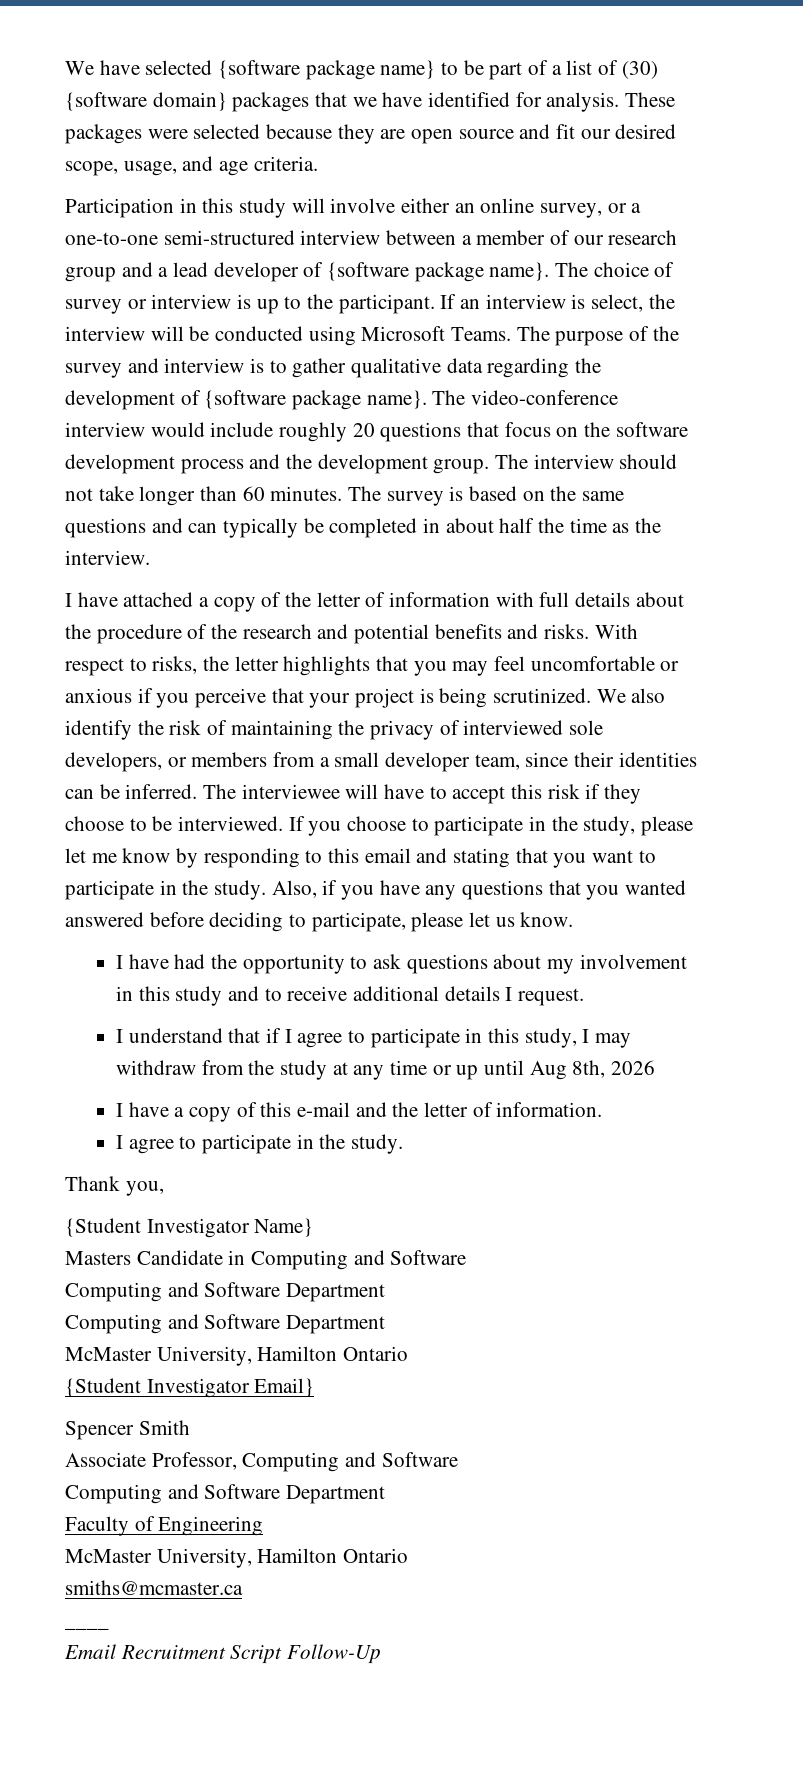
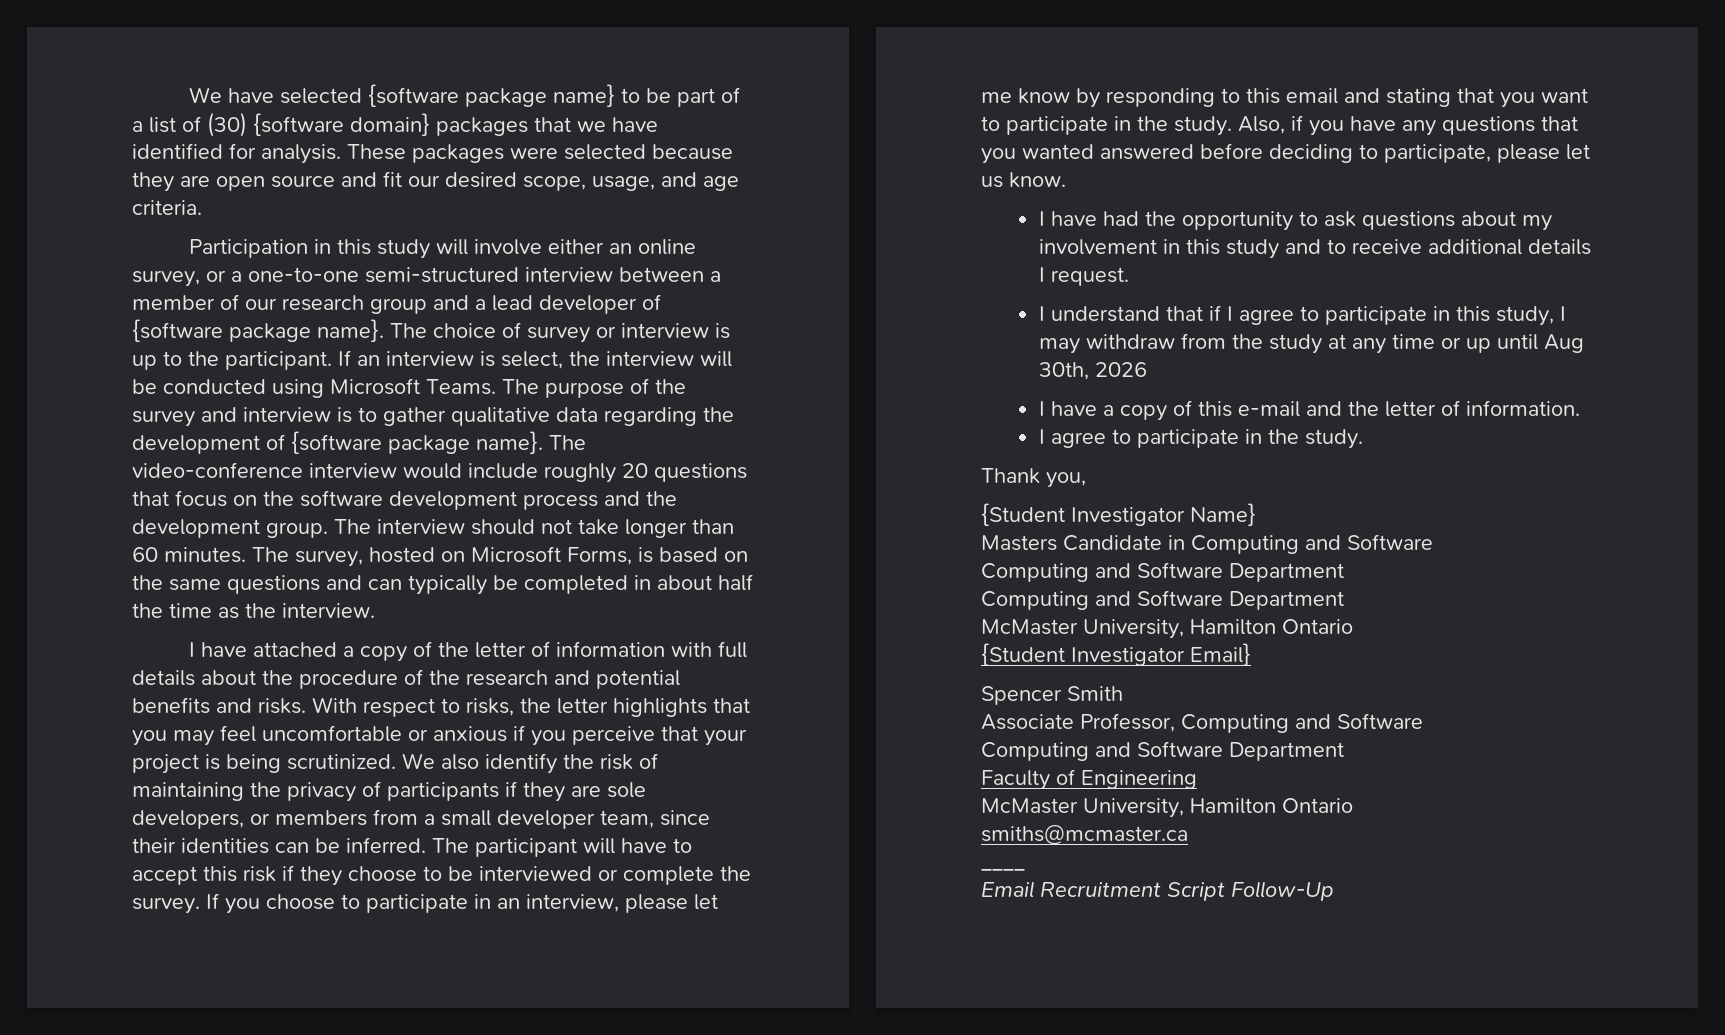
[386,491,444,506] survey -> [295,546,632,567] survey, hosted on Microsoft Forms,
[463,720,564,735] interviewed -> [387,781,601,802] participants if they are
[241,784,340,799] interviewee -> [475,838,577,857] participant
[178,816,284,831] interviewed. -> [479,866,751,885] [132,897,200,914] interviewed or complete the survey.
[551,816,636,836] the study, -> [497,894,619,912] an interview,
[572,1060,606,1078] 8th, -> [1038,362,1089,380] 30th,

